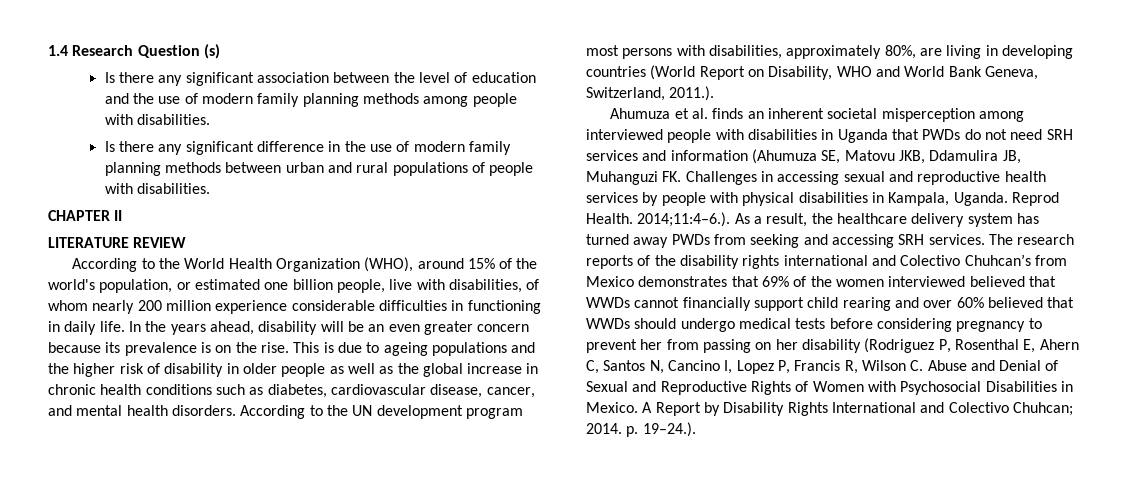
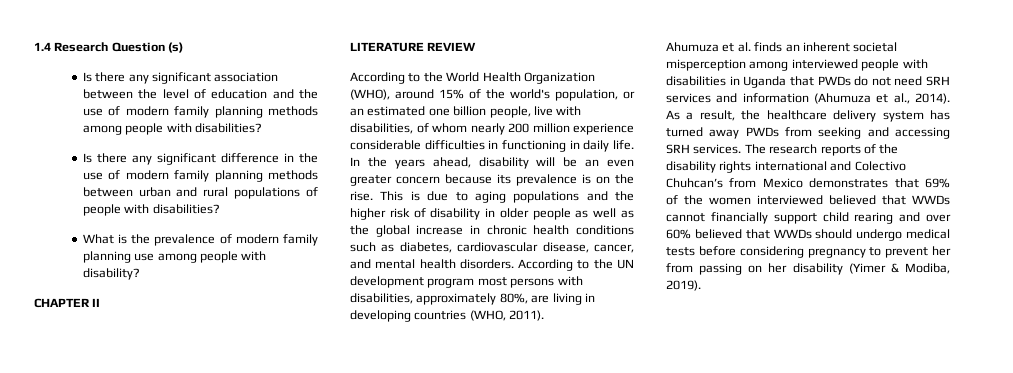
[137,114,211,125] disabilities. -> [194,123,262,133] disabilities?
[137,183,211,194] disabilities. -> [152,204,220,214] [82,234,318,246] [82,251,267,263] [82,268,140,280] disabilities? // What is the prevalence of modern family planning use among people with disability?
(191, 286) none -> [350,108,364,116] an
[383,342,428,356] ageing -> [474,191,506,203] aging
[650,65,1038,80] [586,86,715,101] (World Report on Disability, WHO and World Bank Geneva, Switzerland, 2011.). -> [469,310,545,321] (WHO, 2011).
[821,150,1021,164] [586,171,1046,185] [586,192,1059,206] [586,212,731,227] SE, Matovu JKB, Ddamulira JB, Muhanguzi FK. Challenges in accessing sexual and reproductive health services by people with physical disabilities in Kampala, Uganda. Reprod Health. 2014;11:4–6.). -> [876,93,950,104] et al., 2014).
[864,338,1079,353] [586,360,1059,374] [586,381,1073,395] [586,402,1073,416] [586,422,696,437] (Rodriguez P, Rosenthal E, Ahern C, Santos N, Cancino I, Lopez P, Francis R, Wilson C. Abuse and Denial of Sexual and Reproductive Rights of Women with Psychosocial Disabilities in Mexico. A Report by Disability Rights International and Colectivo Chuhcan; 2014. p. 19–24.). -> [848,263,950,274] [666,280,701,291] (Yimer & Modiba, 2019).

